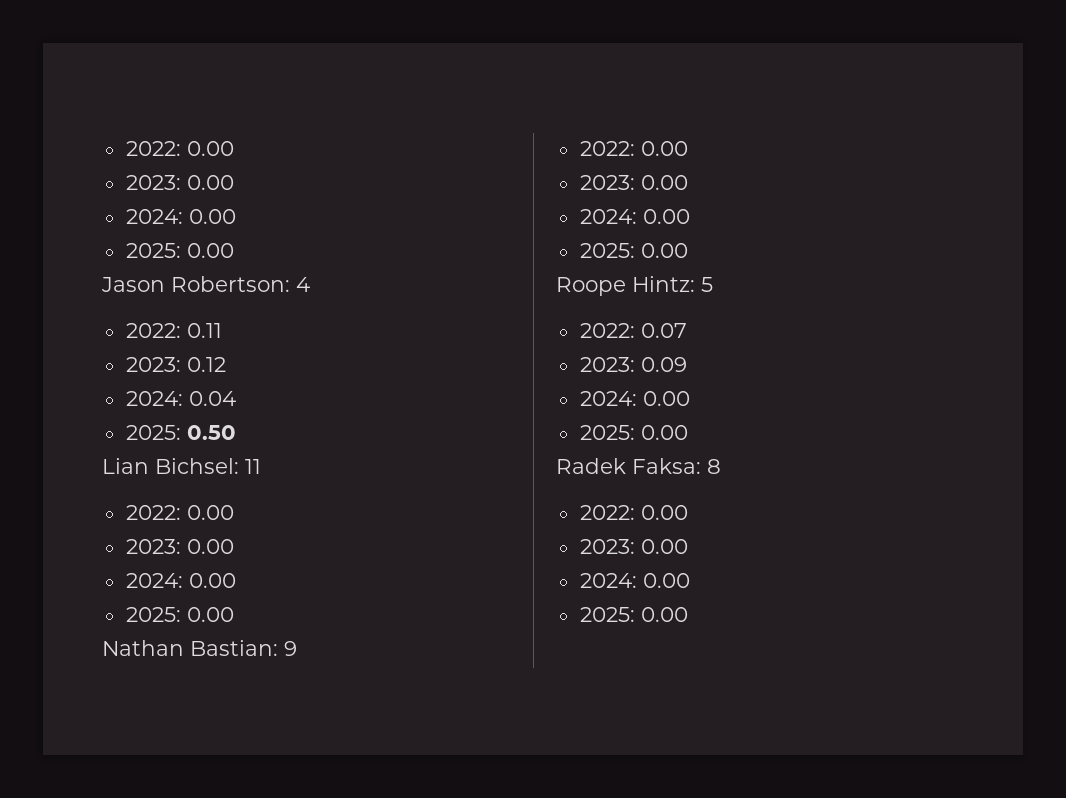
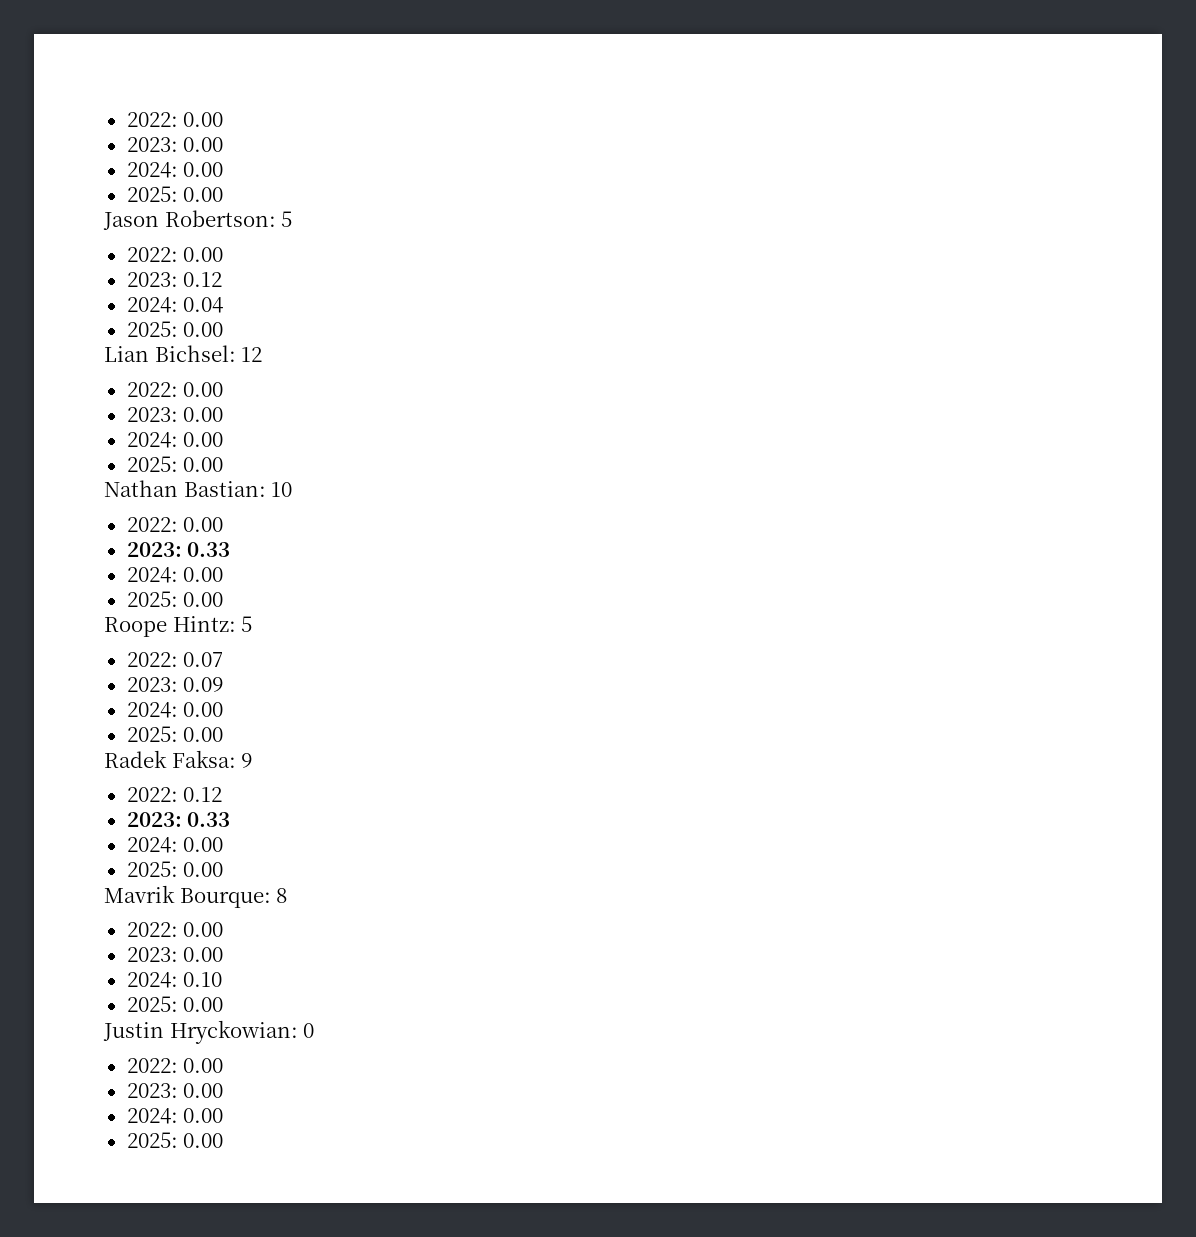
[296,277,310,292] [125,323,222,338] 4 // 2022: 0.11 -> [281,211,293,227] [126,247,224,262] 5 // 2022: 0.00
[186,425,236,440] 0.50 -> [183,322,224,337] 0.00
[245,459,261,474] 11 -> [241,347,263,362] 12
[284,641,297,656] [579,141,688,156] [579,175,688,190] 9 // 2022: 0.00 // 2023: 0.00 -> [271,482,293,497] [126,517,224,532] [126,542,231,557] 10 // 2022: 0.00 // 2023: 0.33
(701, 466) none -> [241,753,254,768] [126,787,223,802] [126,812,231,827] [126,837,224,853] [126,861,224,877] [104,885,271,908] 9 // 2022: 0.12 // 2023: 0.33 // 2024: 0.00 // 2025: 0.00 // Mavrik Bourque:
(688, 546) none -> [126,972,223,988] [126,996,224,1012] [103,1020,315,1044] [126,1058,224,1073] [126,1083,224,1098] // 2024: 0.10 // 2025: 0.00 // Justin Hryckowian: 0 // 2022: 0.00 // 2023: 0.00

